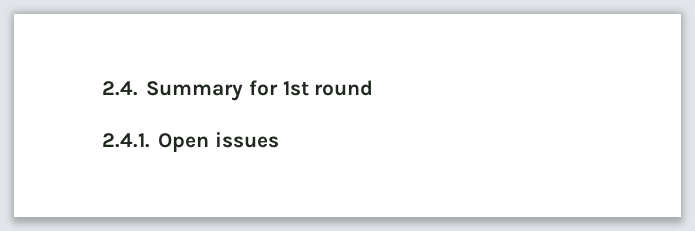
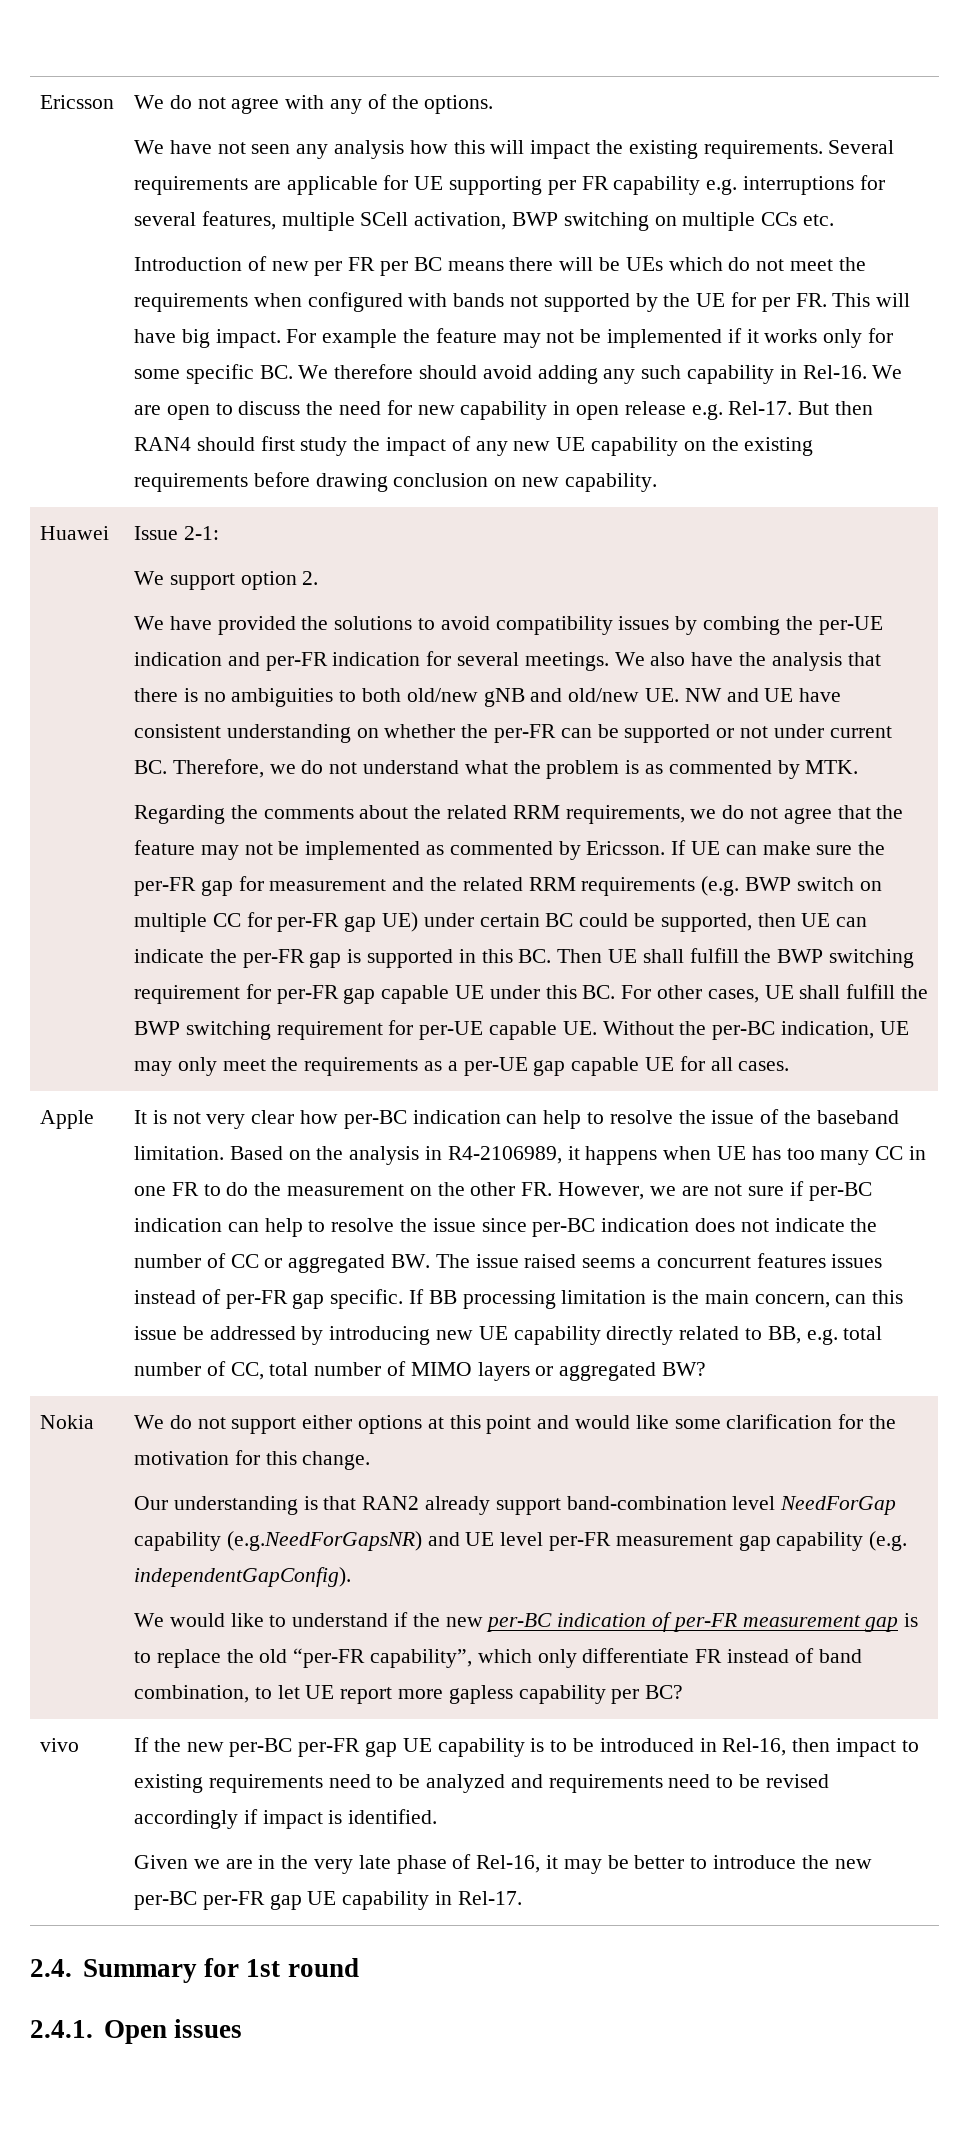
(102, 88) none -> [39,95,114,109] [133,94,494,114] [133,140,895,159] [133,175,885,195] [133,211,835,231] [133,256,866,276] [133,292,911,312] [133,328,894,348] [133,364,903,384] [133,400,874,420] [133,436,814,456] [133,472,657,492] [39,526,109,540] [133,526,219,540] [133,571,319,590] [133,616,883,635] [133,651,881,671] [133,688,842,707] [133,724,892,743] [133,759,859,779] [133,805,904,824] [133,840,886,860] [133,876,882,896] [133,912,868,932] [133,948,915,968] [133,984,929,1004] [133,1020,909,1040] [133,1056,790,1076] [39,1110,94,1129] [133,1109,899,1129] [133,1146,927,1165] [133,1181,872,1201] [133,1218,878,1237] [133,1253,883,1273] [133,1289,904,1309] [133,1326,883,1345] [133,1361,707,1381] [39,1415,94,1429] [133,1414,897,1434] [133,1450,371,1470] [133,1496,897,1515] [133,1531,908,1551] [133,1567,351,1587] [133,1612,919,1632] [133,1648,862,1668] [133,1685,684,1704] [39,1738,79,1752] [133,1737,919,1757] [133,1774,829,1793] [133,1809,438,1829] [133,1854,872,1874] [133,1891,522,1910] Ericsson | We do not agree with any of the options. // We have not seen any analysis how this will impact the existing requirements. Several requirements are applicable for UE supporting per FR capability e.g. interruptions for several features, multiple SCell activation, BWP switching on multiple CCs etc. // Introduction of new per FR per BC means there will be UEs which do not meet the requirements when configured with bands not supported by the UE for per FR. This will have big impact. For example the feature may not be implemented if it works only for some specific BC. We therefore should avoid adding any such capability in Rel-16. We are open to discuss the need for new capability in open release e.g. Rel-17. But then RAN4 should first study the impact of any new UE capability on the existing requirements before drawing conclusion on new capability. // Huawei | Issue 2-1: // We support option 2. // We have provided the solutions to avoid compatibility issues by combing the per-UE indication and per-FR indication for several meetings. We also have the analysis that there is no ambiguities to both old/new gNB and old/new UE. NW and UE have consistent understanding on whether the per-FR can be supported or not under current BC. Therefore, we do not understand what the problem is as commented by MTK. // Regarding the comments about the related RRM requirements, we do not agree that the feature may not be implemented as commented by Ericsson. If UE can make sure the per-FR gap for measurement and the related RRM requirements (e.g. BWP switch on multiple CC for per-FR gap UE) under certain BC could be supported, then UE can indicate the per-FR gap is supported in this BC. Then UE shall fulfill the BWP switching requirement for per-FR gap capable UE under this BC. For other cases, UE shall fulfill the BWP switching requirement for per-UE capable UE. Without the per-BC indication, UE may only meet the requirements as a per-UE gap capable UE for all cases. // Apple | It is not very clear how per-BC indication can help to resolve the issue of the baseband limitation. Based on the analysis in R4-2106989, it happens when UE has too many CC in one FR to do the measurement on the other FR. However, we are not sure if per-BC indication can help to resolve the issue since per-BC indication does not indicate the number of CC or aggregated BW. The issue raised seems a concurrent features issues instead of per-FR gap specific. If BB processing limitation is the main concern, can this issue be addressed by introducing new UE capability directly related to BB, e.g. total number of CC, total number of MIMO layers or aggregated BW? // Nokia | We do not support either options at this point and would like some clarification for the motivation for this change. // Our understanding is that RAN2 already support band-combination level NeedForGap capability (e.g.NeedForGapsNR) and UE level per-FR measurement gap capability (e.g. independentGapConfig). // We would like to understand if the new per-BC indication of per-FR measurement gap is to replace the old “per-FR capability”, which only differentiate FR instead of band combination, to let UE report more gapless capability per BC? // vivo | If the new per-BC per-FR gap UE capability is to be introduced in Rel-16, then impact to existing requirements need to be analyzed and requirements need to be revised accordingly if impact is identified. // Given we are in the very late phase of Rel-16, it may be better to introduce the new per-BC per-FR gap UE capability in Rel-17. //

